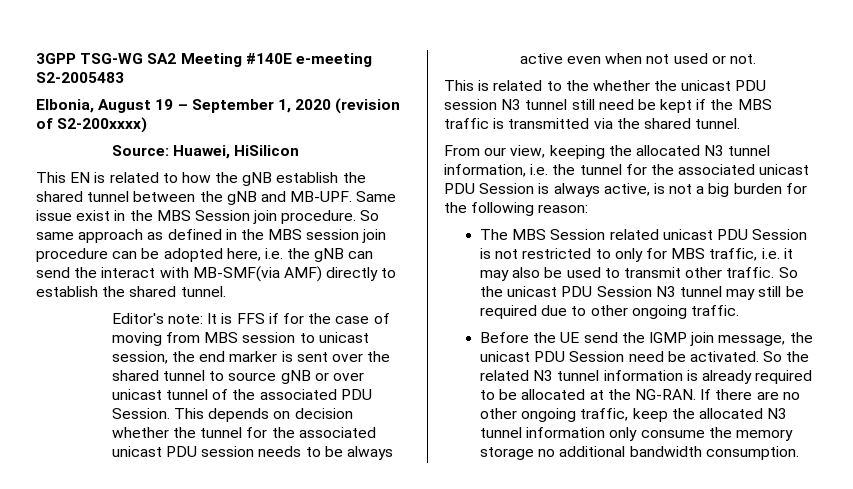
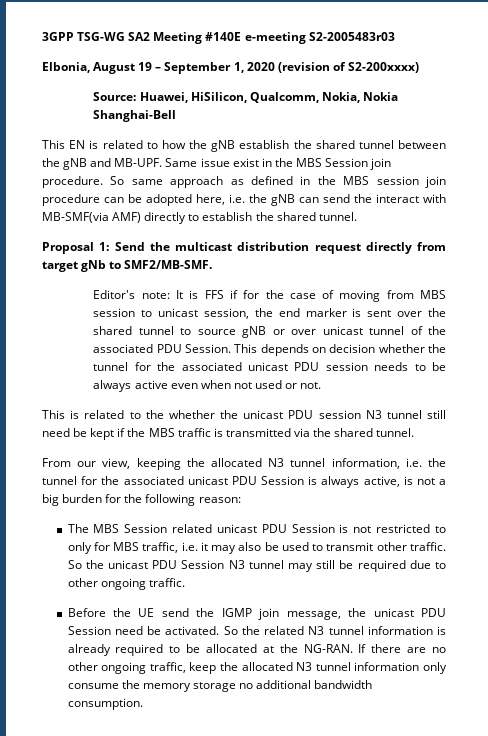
[36,72,124,83] S2-2005483 -> [308,32,395,41] S2-2005483r03
[234,145,300,156] HiSilicon -> [190,92,398,103] [93,110,177,122] HiSilicon, Qualcomm, Nokia, Nokia Shanghai-Bell
(226, 291) none -> [42,242,446,254] [42,260,213,272] // Proposal 1: Send the multicast distribution request directly from target gNb to SMF2/MB-SMF.

